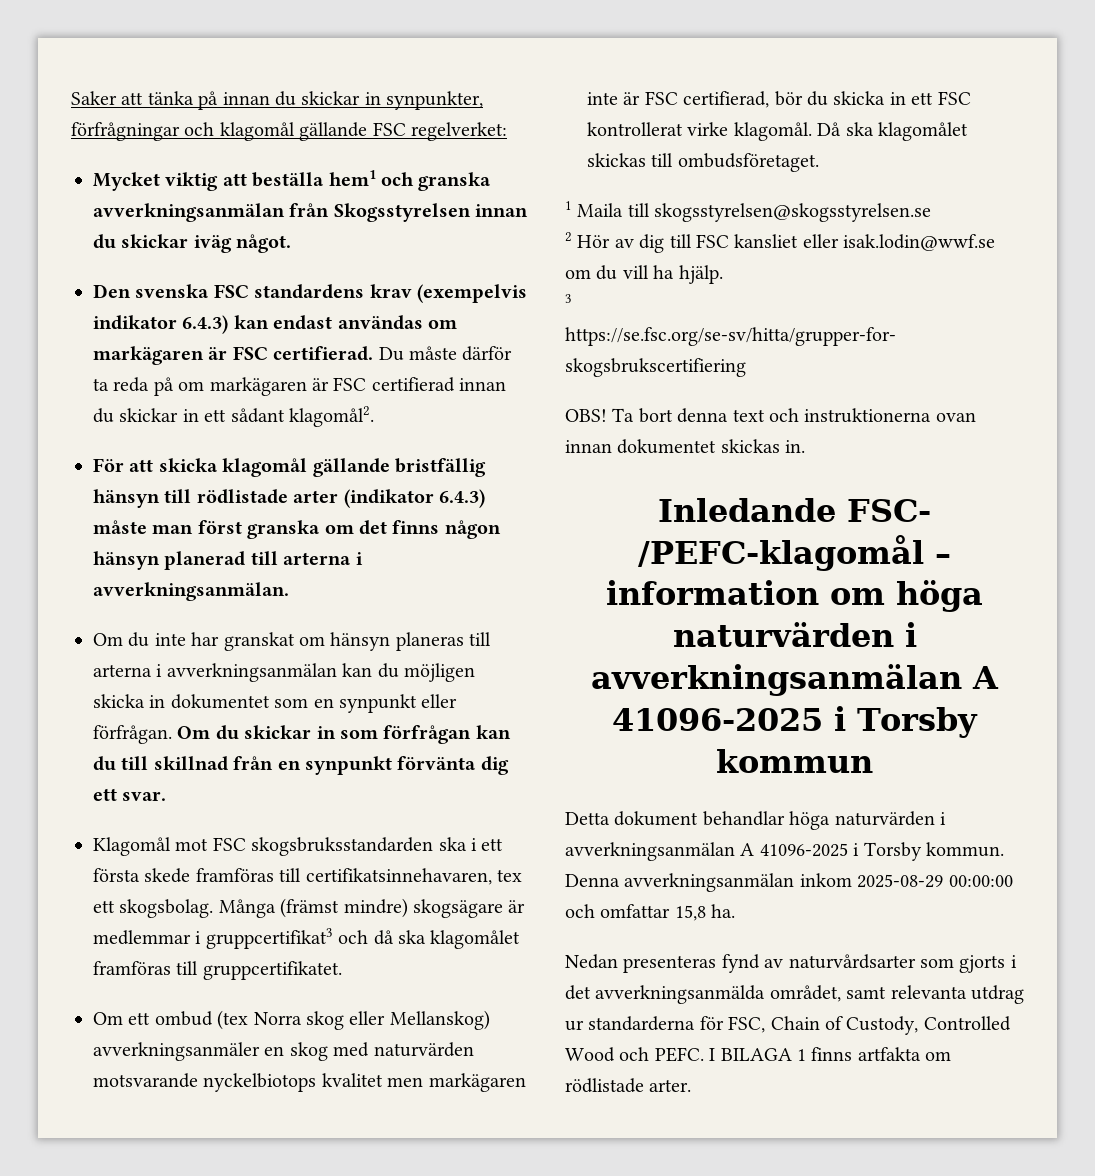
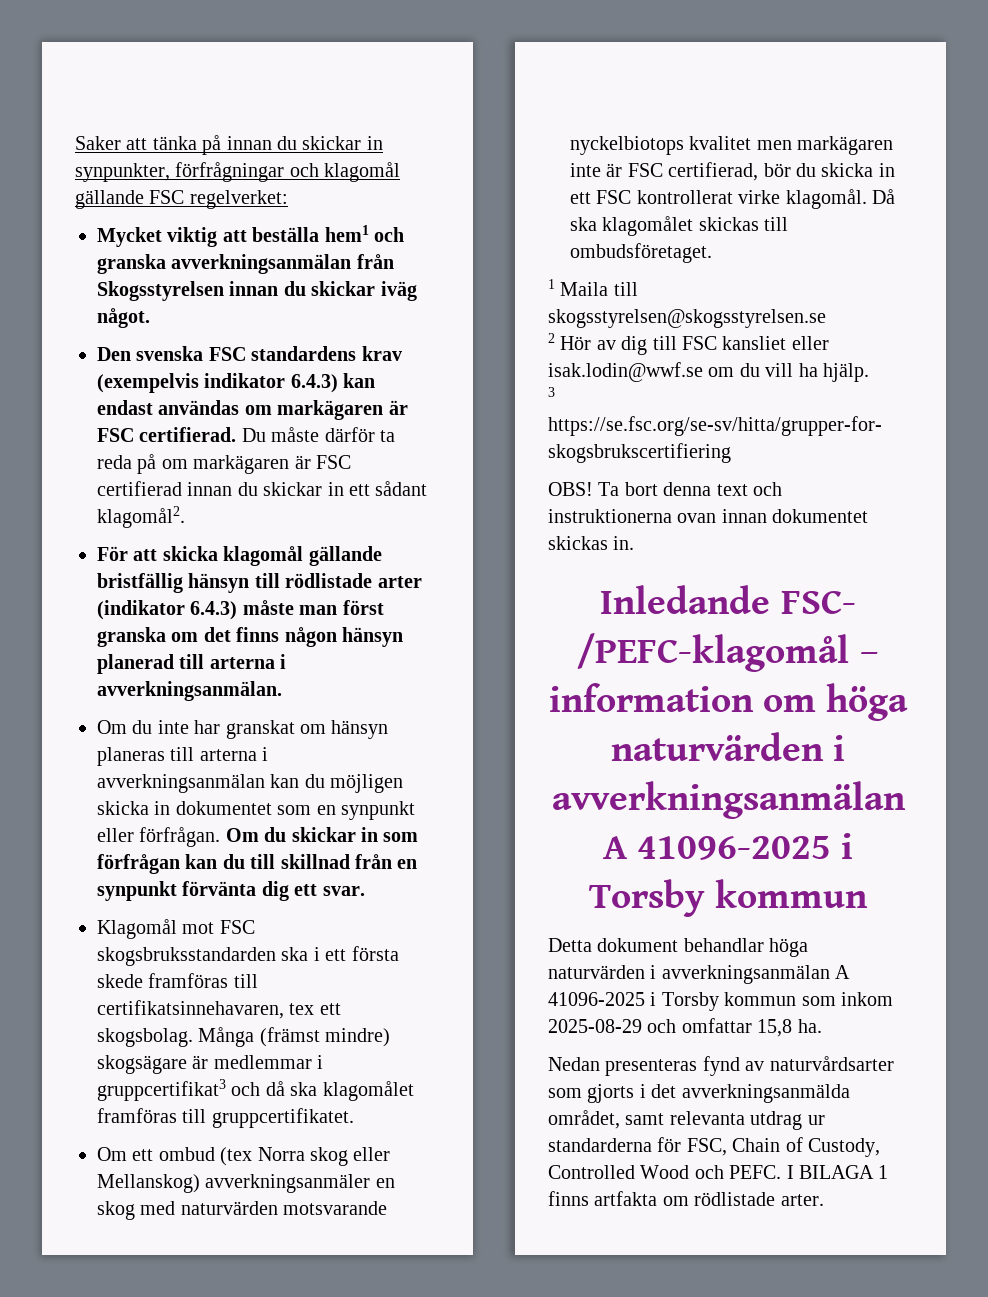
[926,842,1004,857] [565,873,795,892] kommun. Denna avverkningsanmälan -> [724,992,836,1006] kommun som
[948,875,1013,887] 00:00:00 -> (642, 1026) none

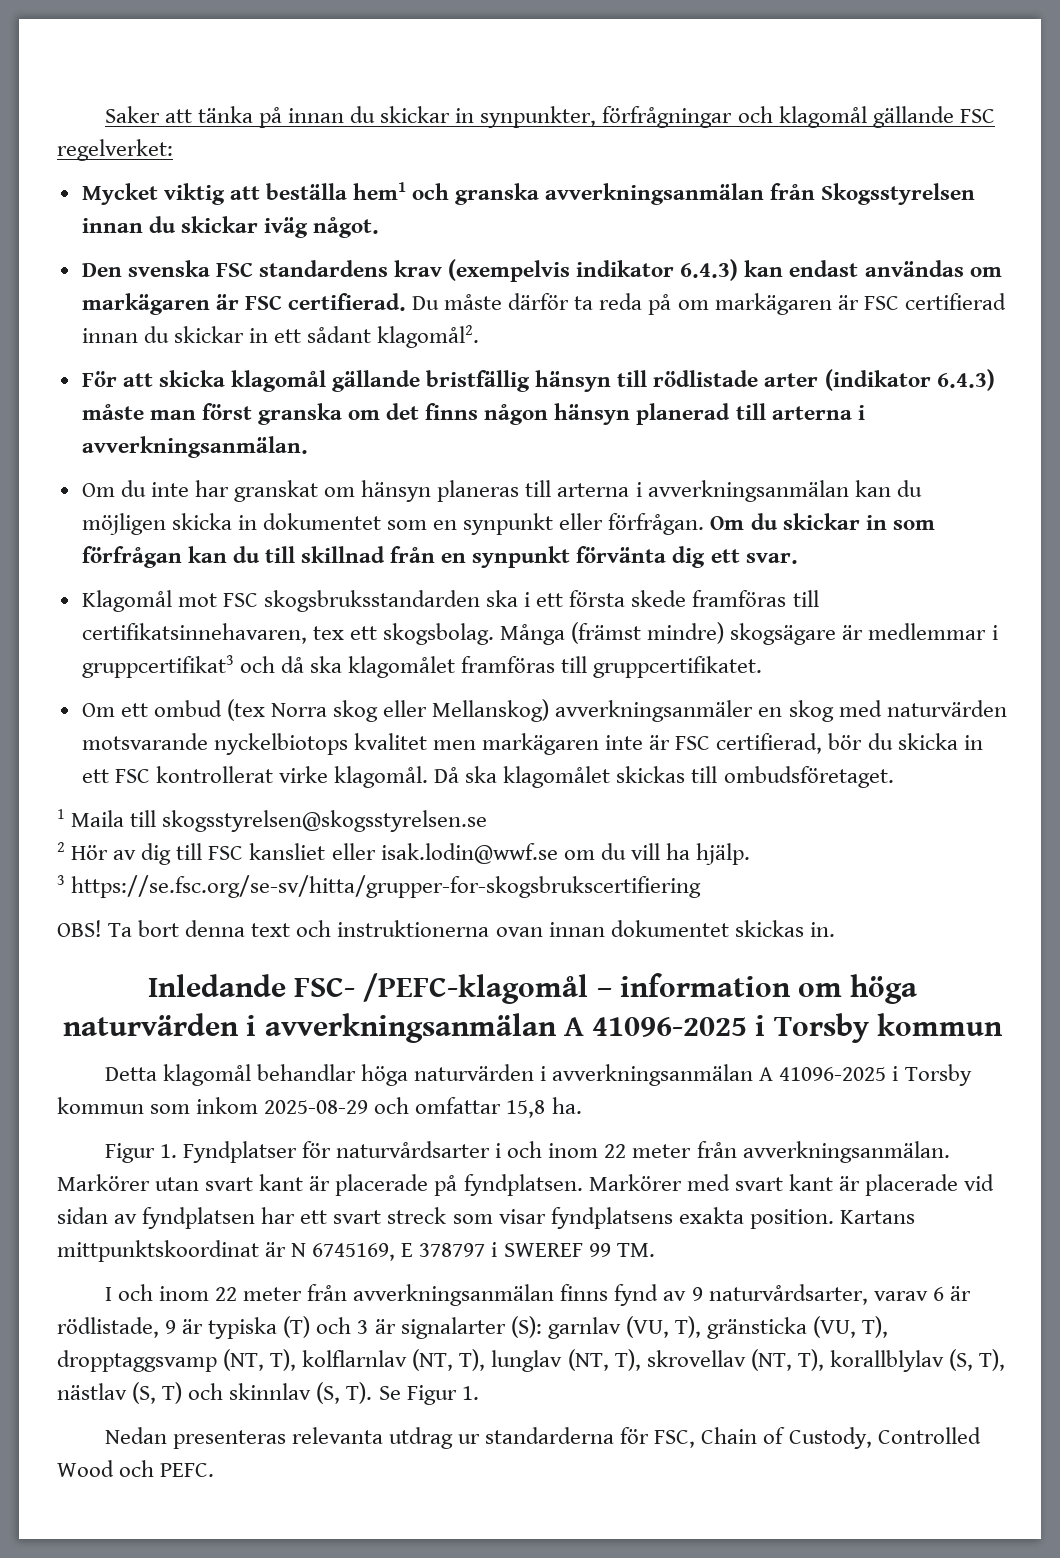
[597,938,679,952] dokument -> [162,1064,251,1086] klagomål
[548,1056,894,1076] [548,1084,850,1103] [548,1110,665,1129] Nedan presenteras fynd av naturvårdsarter som gjorts i det avverkningsanmälda området, samt -> [104,1141,950,1163] [57,1174,995,1196] [57,1207,915,1229] [57,1240,655,1262] [104,1284,971,1306] [57,1316,889,1339] [57,1349,1006,1372] [57,1382,479,1405] [104,1427,286,1449] Figur 1. Fyndplatser för naturvårdsarter i och inom 22 meter från avverkningsanmälan. Markörer utan svart kant är placerade på fyndplatsen. Markörer med svart kant är placerade vid sidan av fyndplatsen har ett svart streck som visar fyndplatsens exakta position. Kartans mittpunktskoordinat är N 6745169, E 378797 i SWEREF 99 TM. // I och inom 22 meter från avverkningsanmälan finns fynd av 9 naturvårdsarter, varav 6 är rödlistade, 9 är typiska (T) och 3 är signalarter (S): garnlav (VU, T), gränsticka (VU, T), dropptaggsvamp (NT, T), kolflarnlav (NT, T), lunglav (NT, T), skrovellav (NT, T), korallblylav (S, T), nästlav (S, T) och skinnlav (S, T). Se Figur 1. // Nedan presenteras
[786,1165,889,1179] [548,1191,824,1206] I BILAGA 1 finns artfakta om rödlistade arter. -> (215, 1470) none

